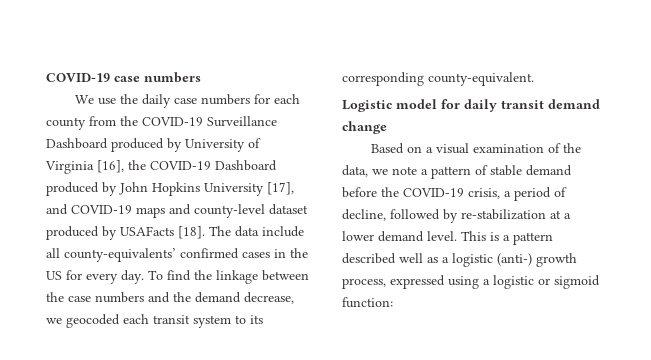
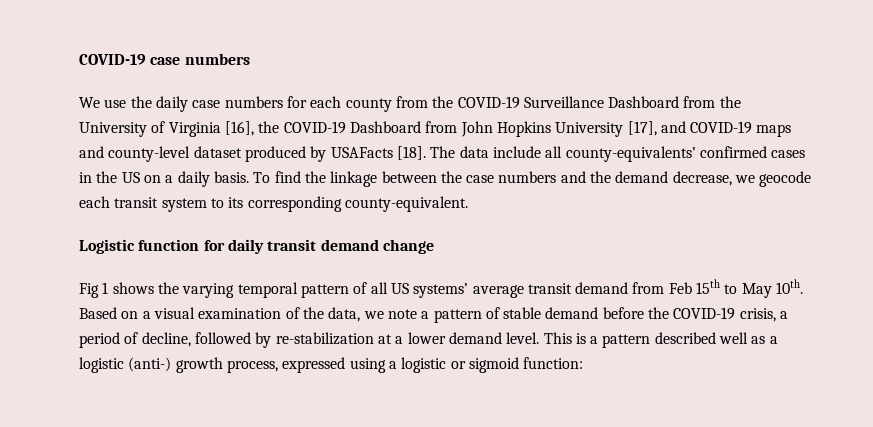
[111,138,182,152] produced by -> [683,96,741,108] from the
[46,182,117,196] produced by -> [425,121,458,133] from
[66,270,144,284] for every day. -> [143,171,249,187] on a daily basis.
[66,314,120,328] geocoded -> [759,171,812,187] geocode
[396,99,437,109] model -> [138,239,200,251] function
(387, 127) none -> [79,279,804,298] Fig 1 shows the varying temporal pattern of all US systems’ average transit demand from Feb 15th to May 10th.

